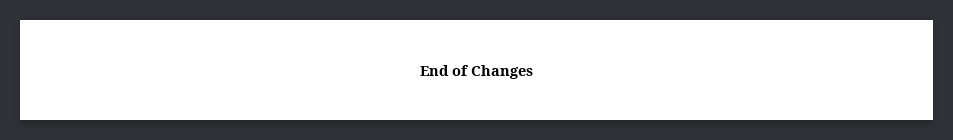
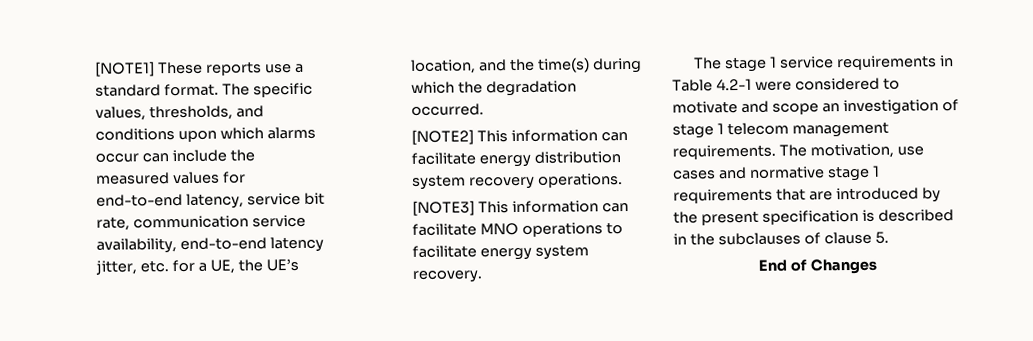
(420, 70) none -> [95,61,304,77] [95,82,313,98] [95,105,264,121] [95,126,316,143] [95,149,255,163] [96,171,246,185] [96,192,325,209] [96,214,306,231] [96,236,324,254] [95,258,299,275] [411,57,642,74] [411,80,577,97] [411,103,485,116] [411,129,628,145] [411,151,621,168] [412,173,623,190] [412,200,629,216] [412,222,623,237] [412,244,589,261] [412,270,483,283] [694,55,954,73] [672,77,900,92] [672,99,959,116] [672,121,889,139] [672,143,924,160] [673,165,880,182] [673,187,941,204] [673,209,954,226] [673,231,889,246] [NOTE1] These reports use a standard format. The specific values, thresholds, and conditions upon which alarms occur can include the measured values for end-to-end latency, service bit rate, communication service availability, end-to-end latency jitter, etc. for a UE, the UE’s location, and the time(s) during which the degradation occurred. // [NOTE2] This information can facilitate energy distribution system recovery operations. // [NOTE3] This information can facilitate MNO operations to facilitate energy system recovery. // The stage 1 service requirements in Table 4.2-1 were considered to motivate and scope an investigation of stage 1 telecom management requirements. The motivation, use cases and normative stage 1 requirements that are introduced by the present specification is described in the subclauses of clause 5. //

